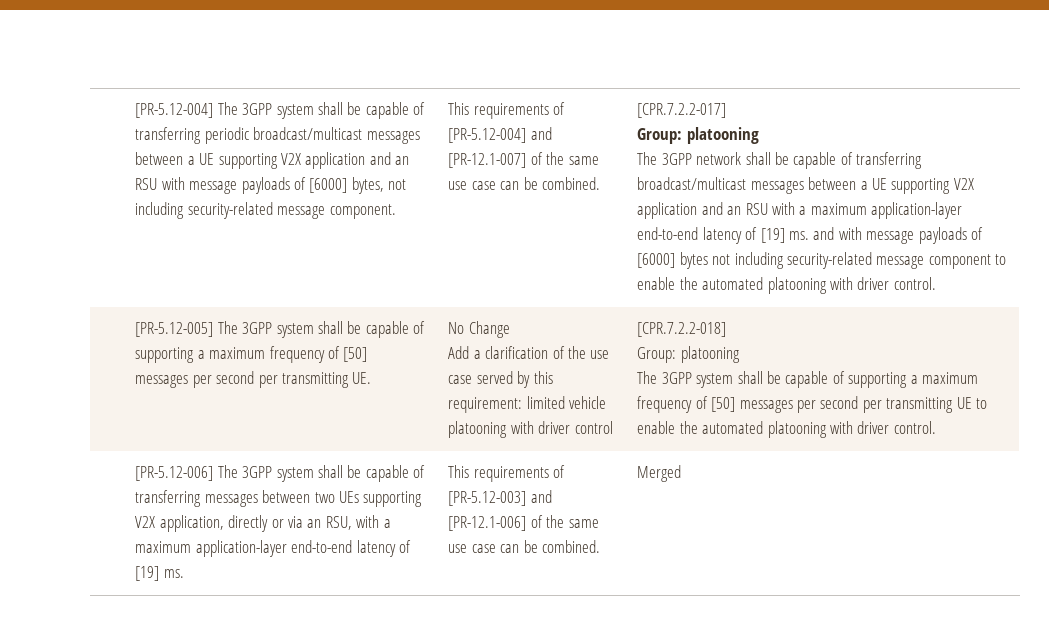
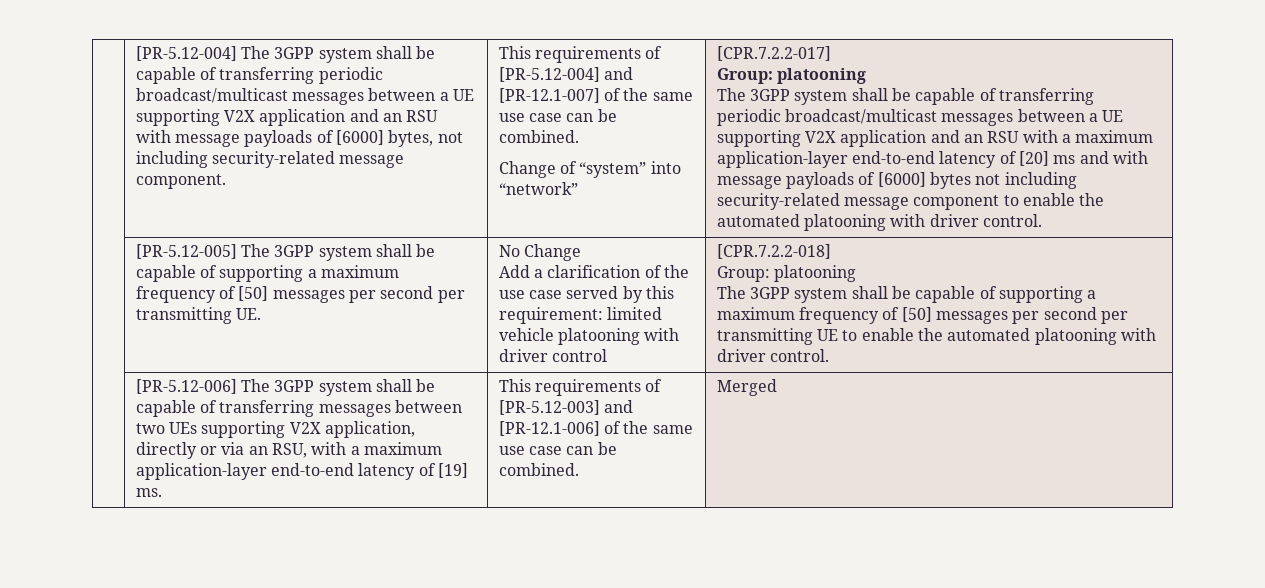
(601, 183) none -> [498,161,681,178] [498,182,578,195] // Change of “system” into “network”
[696,152,923,169] network shall be capable of transferring -> [794,88,1095,105] [716,109,781,126] system shall be capable of transferring periodic
[760,228,810,243] [19] ms. -> [1019,151,1076,166] [20] ms

